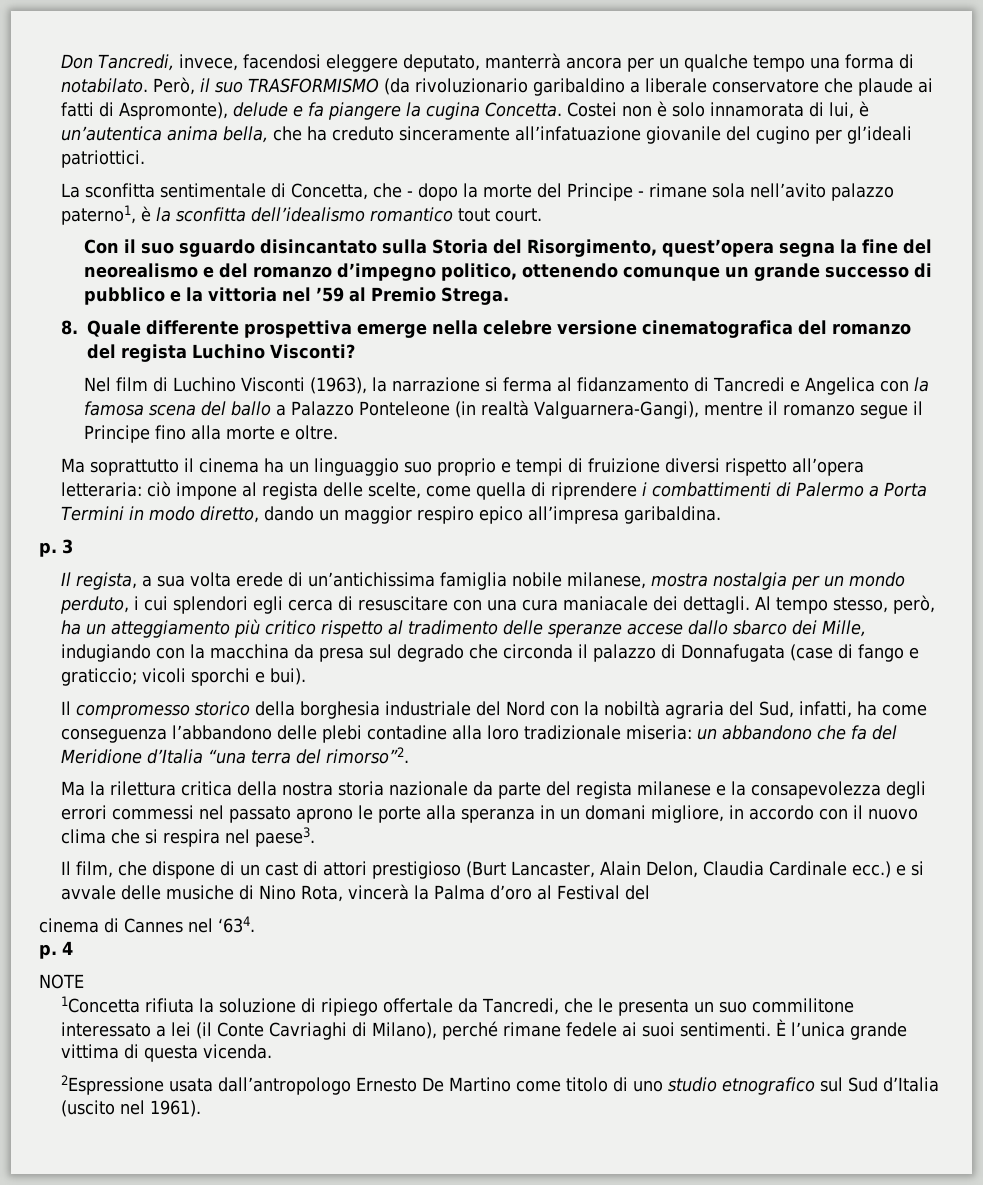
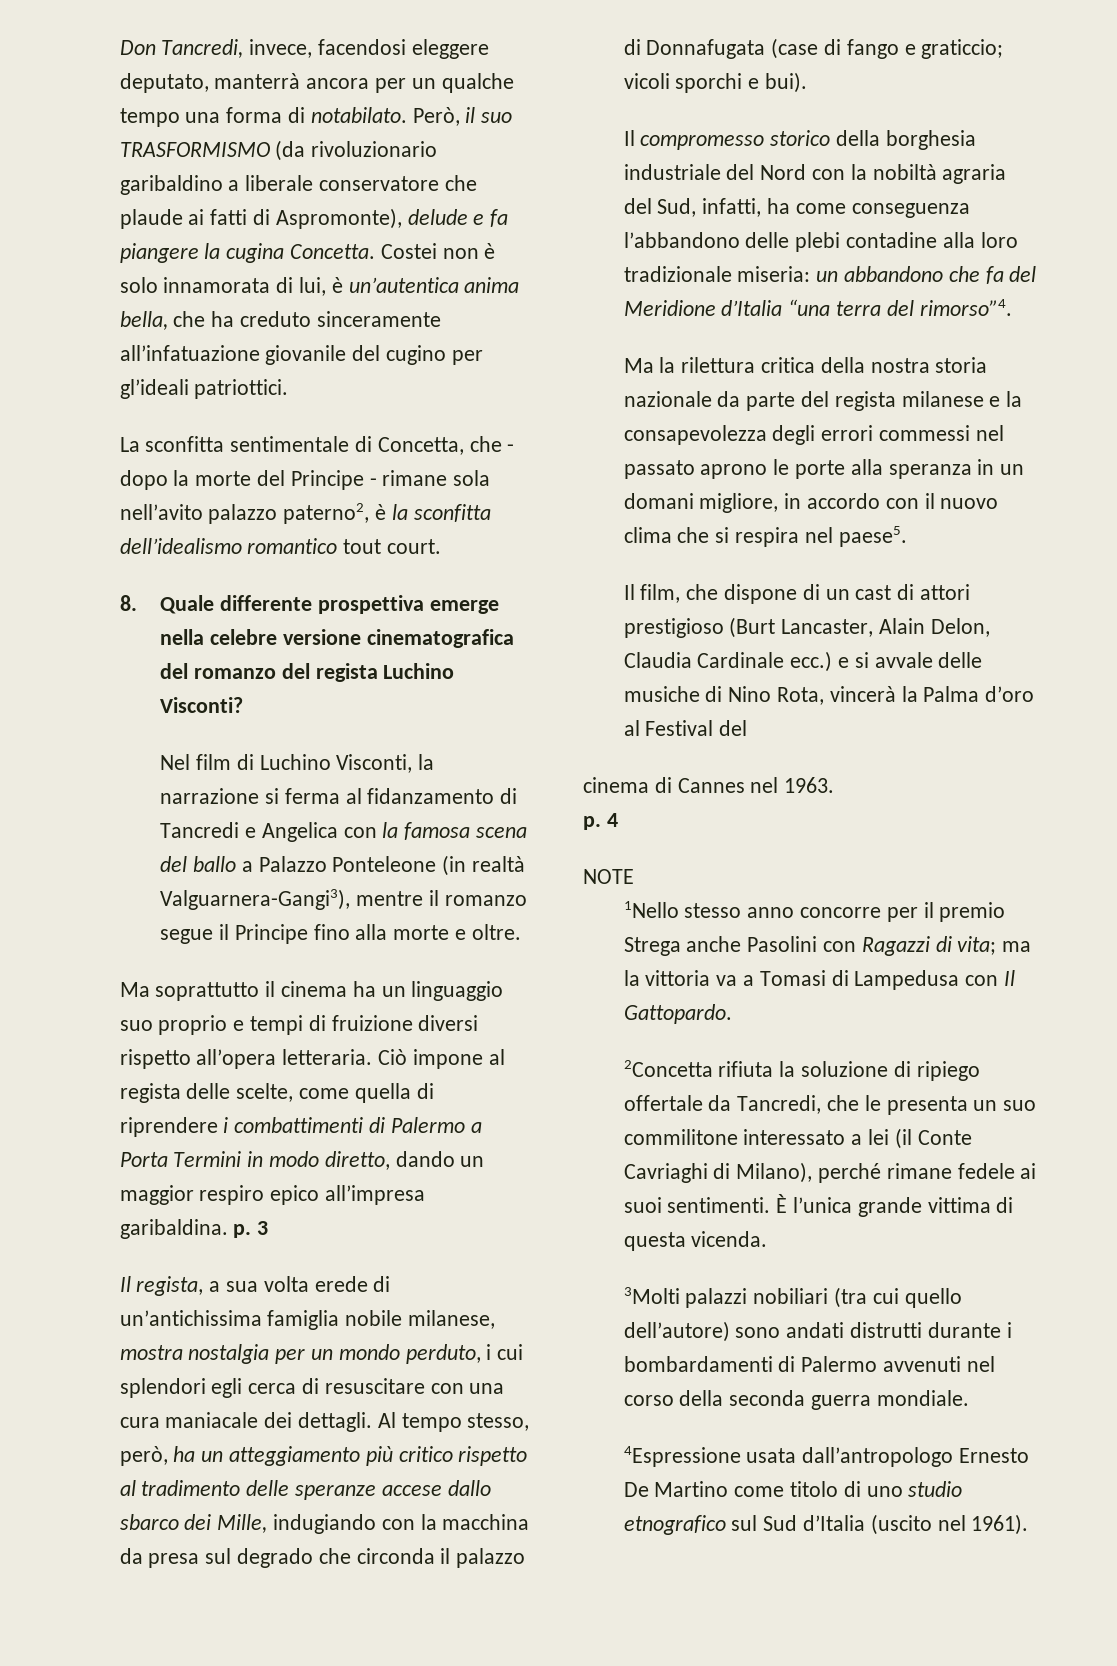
[61,205,137,225] paterno1, -> [283,503,370,524] paterno2,
[83,239,932,257] [83,263,932,281] [83,287,509,305] // Con il suo sguardo disincantato sulla Storia del Risorgimento, quest’opera segna la fine del neorealismo e del romanzo d’impegno politico, ottenendo comunque un grande successo di pubblico e la vittoria nel ’59 al Premio Strega. -> (442, 546) none
[240,377,367,394] Visconti (1963), -> [336,754,413,773] Visconti,
[533,401,699,419] Valguarnera-Gangi), -> [160,889,351,910] Valguarnera-Gangi3),
[61,481,172,497] letteraria: ciò -> [282,1049,408,1065] letteraria. Ciò
(722, 515) // -> (228, 1229) none
[326,747,410,764] rimorso”2. -> [919,299,1012,316] rimorso”4.
[255,827,316,847] paese3. -> [838,526,907,547] paese5.
[218,916,255,933] ‘634. -> [784,777,835,793] 1963.
[61,996,141,1013] 1Concetta -> [623,901,1006,922] [623,936,1032,956] [623,970,1016,990] [623,1004,732,1024] [623,1060,713,1077] 1Nello stesso anno concorre per il premio Strega anche Pasolini con Ragazzi di vita; ma la vittoria va a Tomasi di Lampedusa con Il Gattopardo. // 2Concetta
[61,1075,165,1095] 2Espressione -> [623,1287,962,1308] [623,1321,1012,1342] [623,1356,995,1372] [623,1390,969,1410] [623,1446,741,1467] 3Molti palazzi nobiliari (tra cui quello dell’autore) sono andati distrutti durante i bombardamenti di Palermo avvenuti nel corso della seconda guerra mondiale. // 4Espressione

